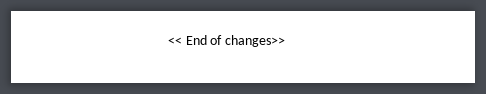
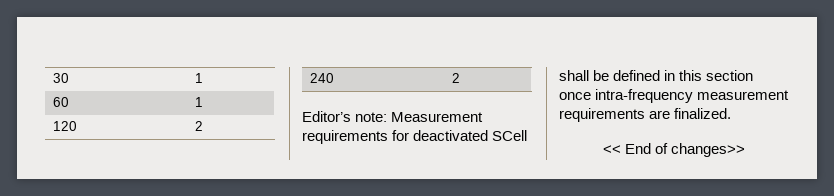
(167, 41) none -> [52,73,69,83] [194,73,203,83] [52,97,69,107] [194,97,203,107] [52,121,77,131] [194,121,203,131] [309,73,334,83] [451,73,460,83] [302,111,484,122] [302,130,528,144] [559,70,754,81] [559,89,790,103] [559,108,732,122] 30 | 1 // 60 | 1 // 120 | 2 // 240 | 2 // Editor’s note: Measurement requirements for deactivated SCell shall be defined in this section once intra-frequency measurement requirements are finalized. //

